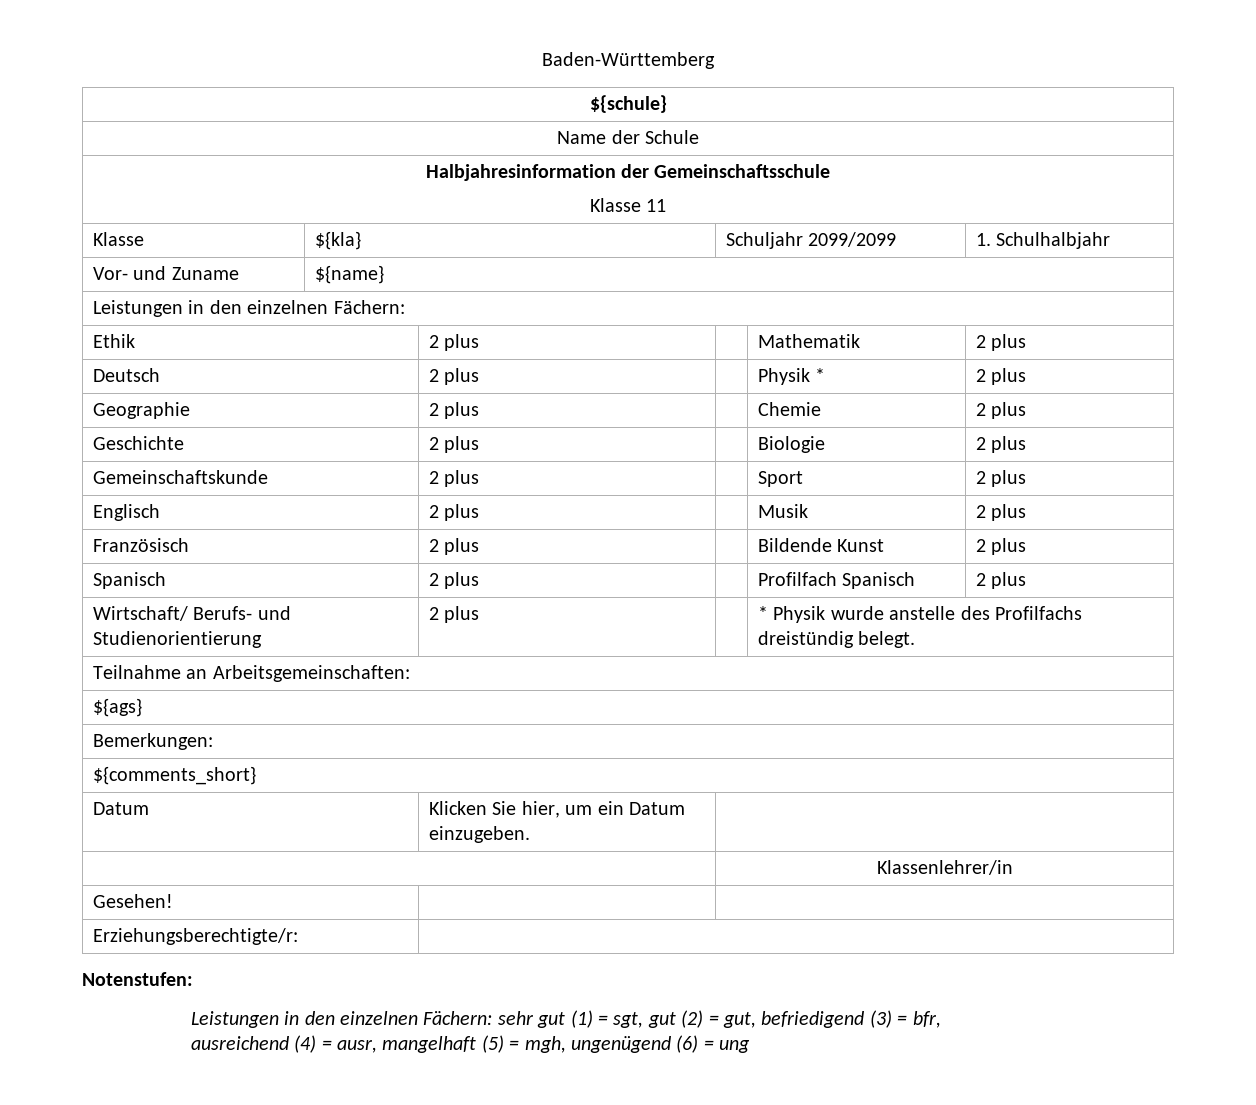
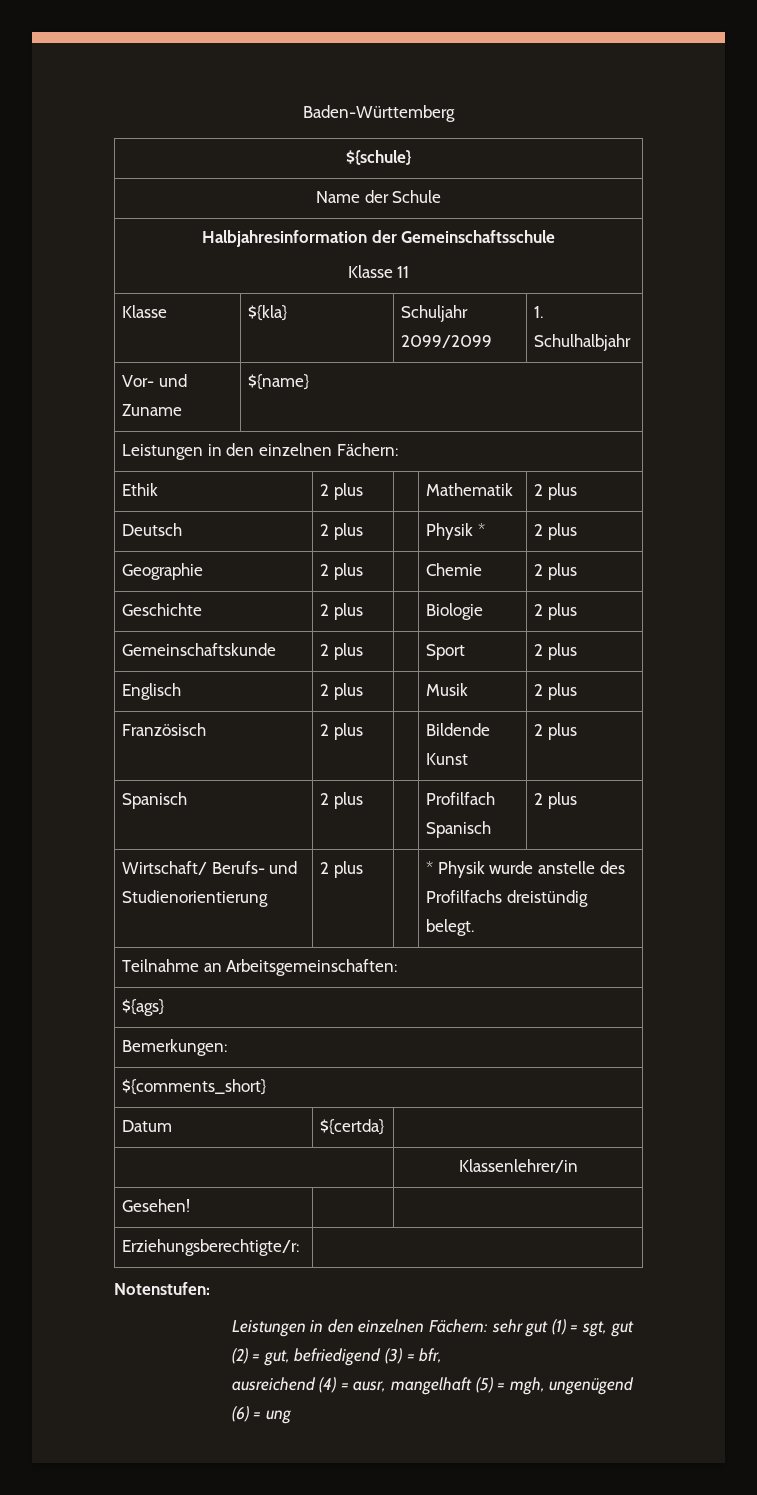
[429,801,686,818] [429,826,531,843] Klicken Sie hier, um ein Datum einzugeben. -> [320,1119,385,1135] ${certda}

